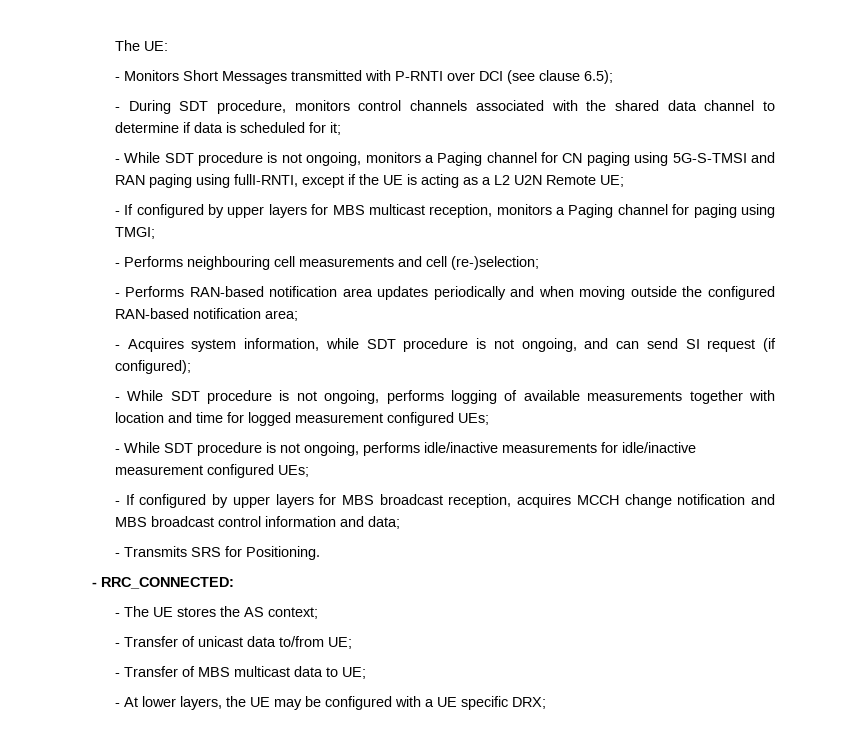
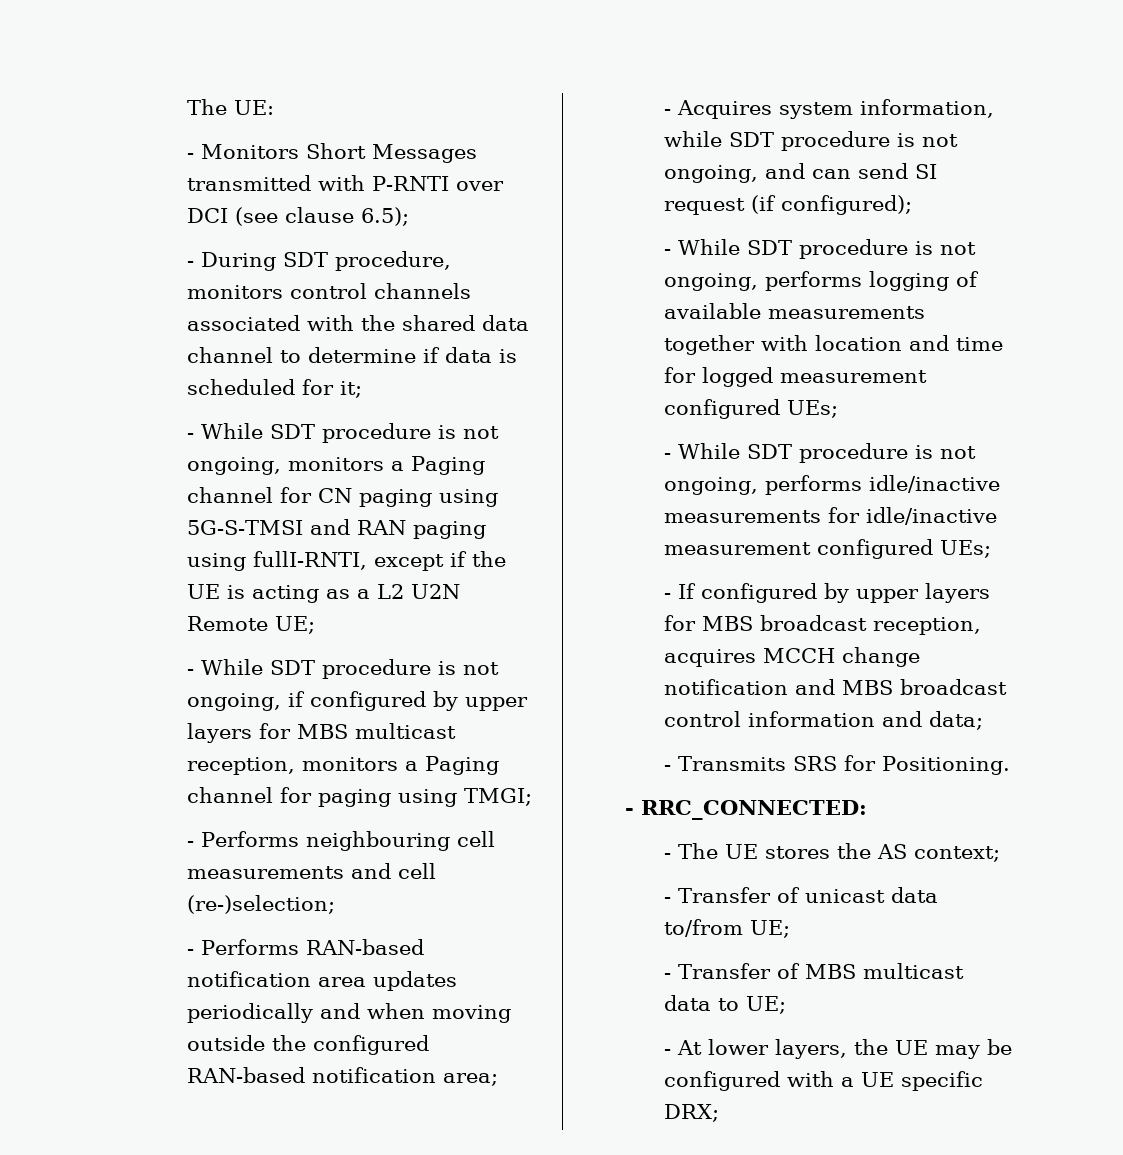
[124,204,134,215] If -> [201,659,500,679] [187,691,306,711] While SDT procedure is not ongoing, if

